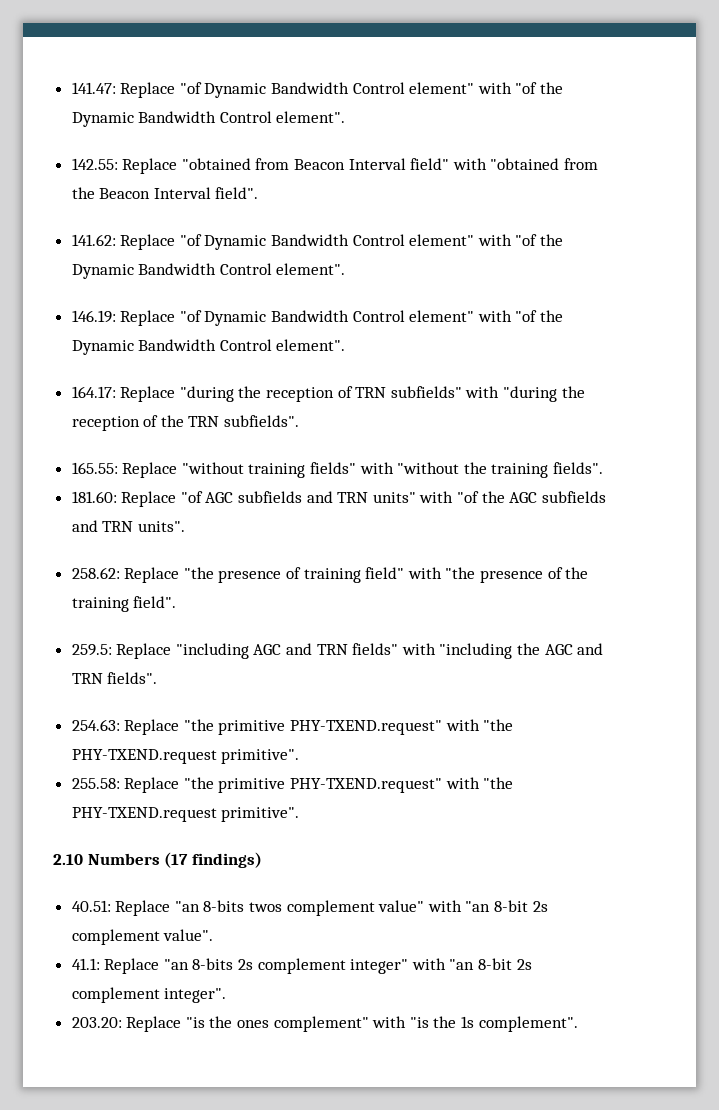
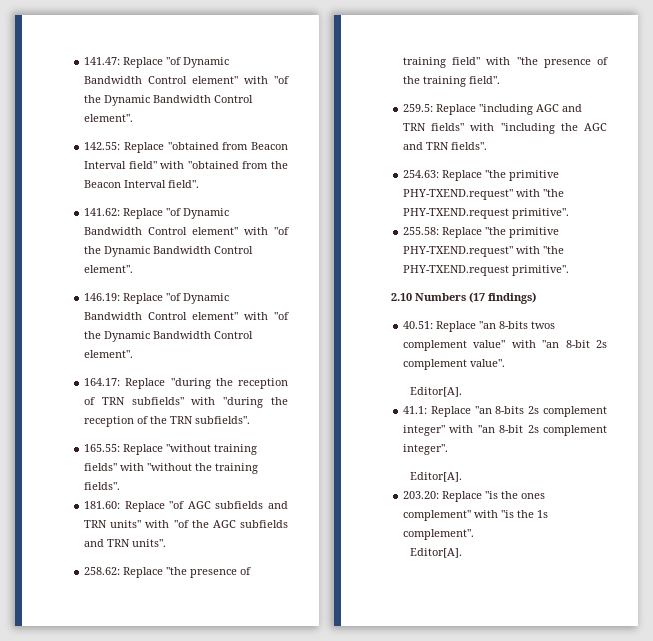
(214, 935) none -> [409,387,462,397] // Editor[A].
(227, 995) none -> [409,472,462,482] // Editor[A].
(578, 1024) none -> [409,548,462,558] // Editor[A].

